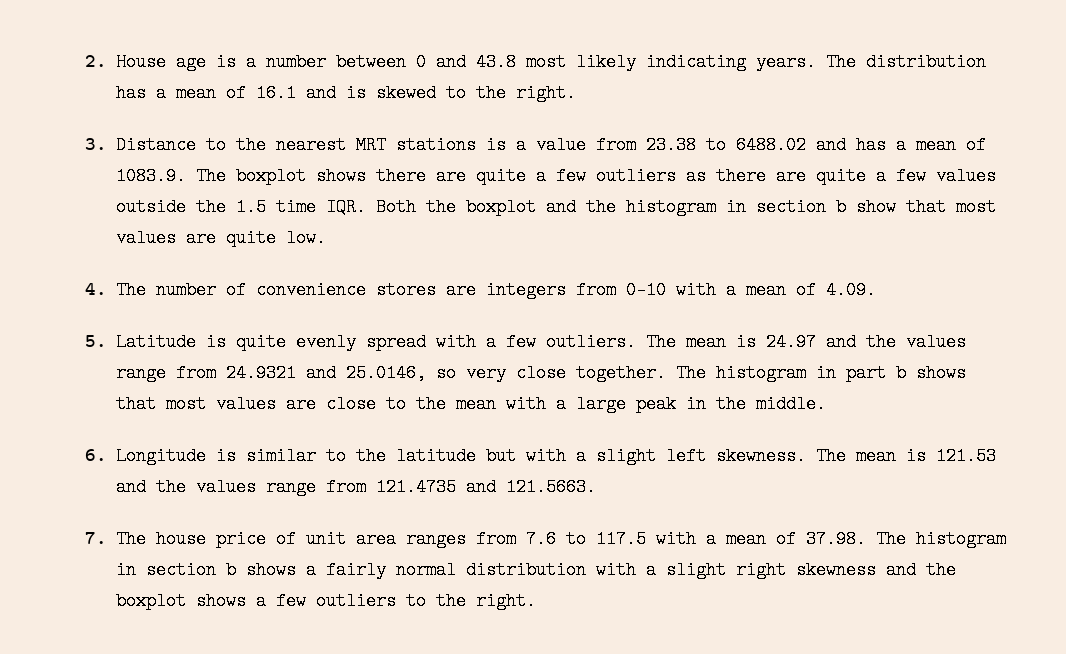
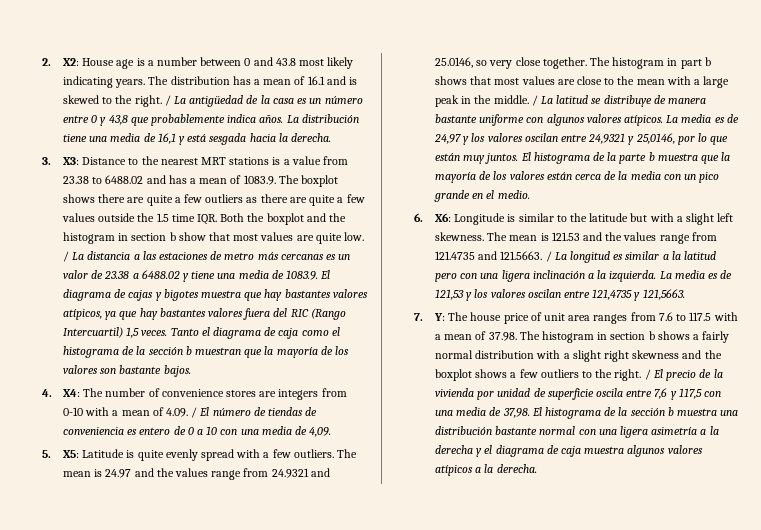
(107, 61) none -> [62,58,79,66] X2:
(577, 93) none -> [164,95,363,107] [62,114,359,126] [62,133,332,145] / La antigüedad de la casa es un número entre 0 y 43,8 que probablemente indica años. La distribución tiene una media de 16,1 y está sesgada hacia la derecha.
(107, 144) none -> [62,157,79,165] X3:
(327, 238) none -> [62,251,351,262] [62,270,331,282] [62,289,368,301] [62,308,346,320] [62,327,340,339] [62,346,350,358] [62,365,191,377] / La distancia a las estaciones de metro más cercanas es un valor de 23.38 a 6488.02 y tiene una media de 1083.9. El diagrama de cajas y bigotes muestra que hay bastantes valores atípicos, ya que hay bastantes valores fuera del RIC (Rango Intercuartil) 1,5 veces. Tanto el diagrama de caja como el histograma de la sección b muestran que la mayoría de los valores son bastante bajos.
(107, 289) none -> [62,389,80,397] X4:
(877, 290) none -> [191,407,318,418] [62,426,332,437] / El número de tiendas de conveniencia es entero de 0 a 10 con una media de 4,09.
(107, 341) none -> [62,450,79,458] X5:
(827, 404) none -> [531,95,707,107] [434,114,739,126] [433,133,729,145] [434,152,731,164] [434,171,720,183] [433,190,530,202] / La latitud se distribuye de manera bastante uniforme con algunos valores atípicos. La media es de 24,97 y los valores oscilan entre 24,9321 y 25,0146, por lo que están muy juntos. El histograma de la parte b muestra que la mayoría de los valores están cerca de la media con un pico grande en el medio.
(107, 455) none -> [434,213,451,222] X6:
(597, 487) none -> [545,251,717,263] [434,270,733,282] [434,289,685,301] / La longitud es similar a la latitud pero con una ligera inclinación a la izquierda. La media es de 121,53 y los valores oscilan entre 121,4735 y 121,5663.
(107, 538) none -> [433,313,445,321] Y:
(537, 601) none -> [644,369,723,381] [434,388,722,400] [434,407,739,419] [434,426,719,438] [434,445,703,457] [434,464,537,476] / El precio de la vivienda por unidad de superficie oscila entre 7,6 y 117,5 con una media de 37,98. El histograma de la sección b muestra una distribución bastante normal con una ligera asimetría a la derecha y el diagrama de caja muestra algunos valores atípicos a la derecha.

